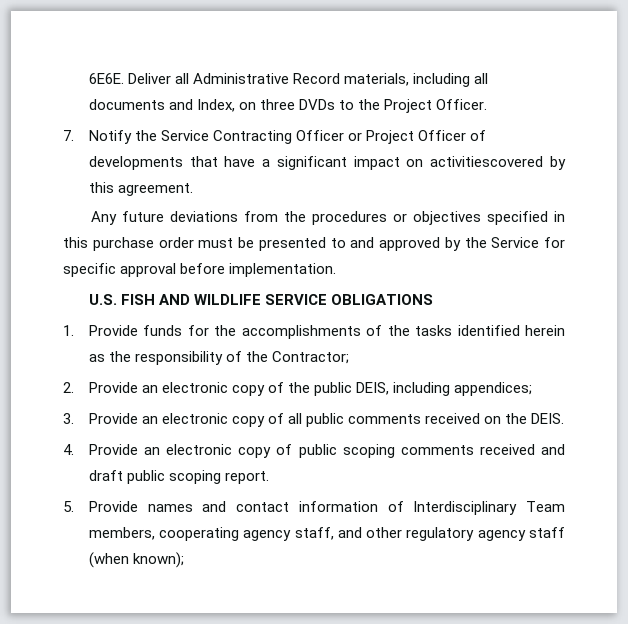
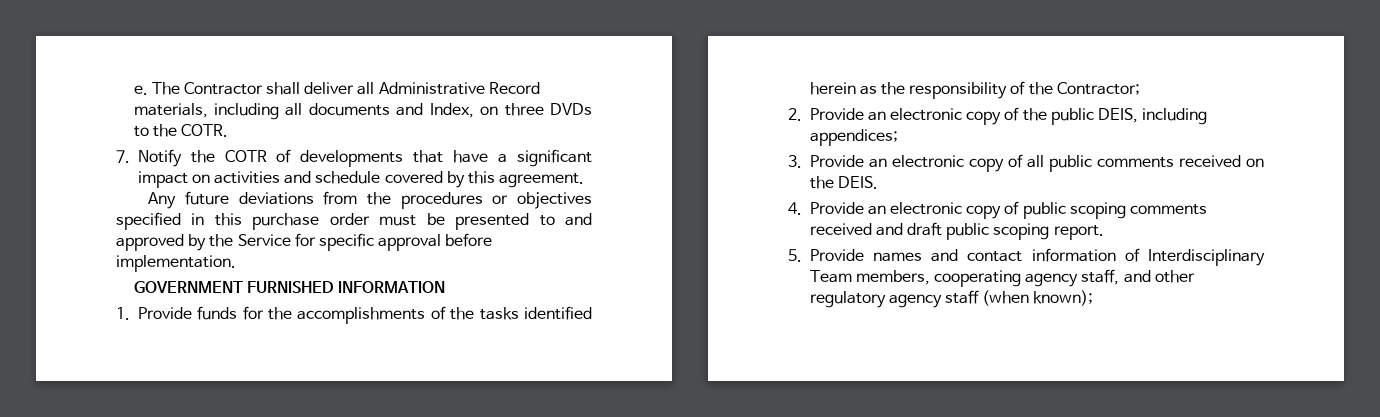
[88,73,171,84] 6E6E. Deliver -> [133,82,355,95] e. The Contractor shall deliver
[384,99,488,113] Project Officer. -> [180,124,228,137] COTR.
[160,130,467,144] Service Contracting Officer or Project Officer -> [224,150,267,162] COTR
[430,156,544,167] activitiescovered -> [214,171,443,184] activities and schedule covered
[88,294,434,305] U.S. FISH AND WILDLIFE SERVICE OBLIGATIONS -> [133,281,445,293] GOVERNMENT FURNISHED INFORMATION

